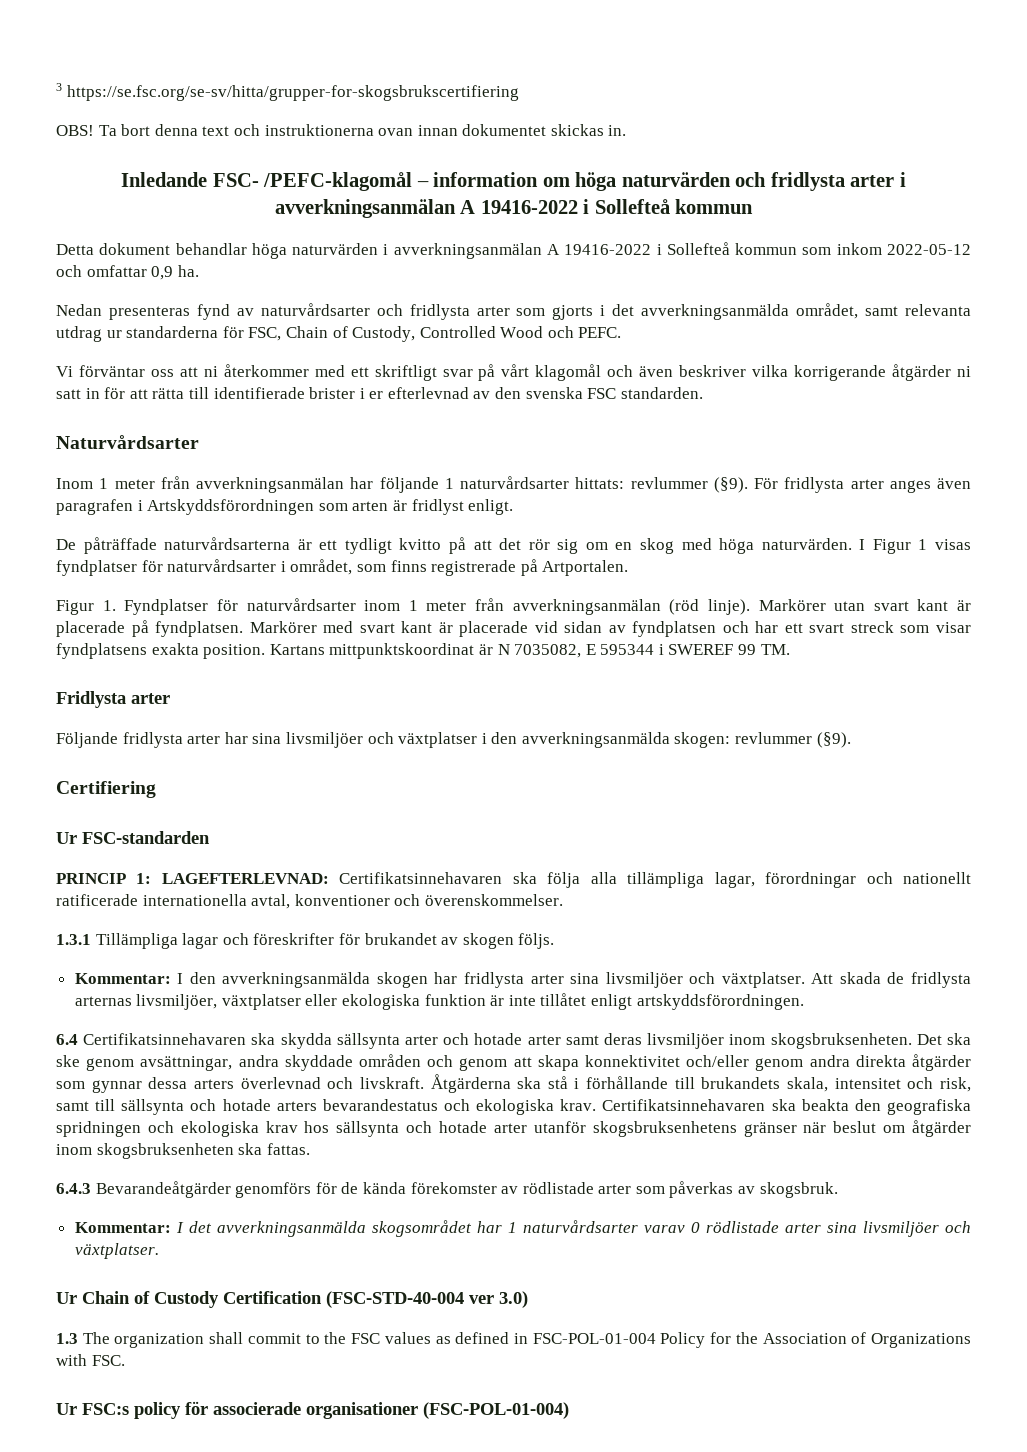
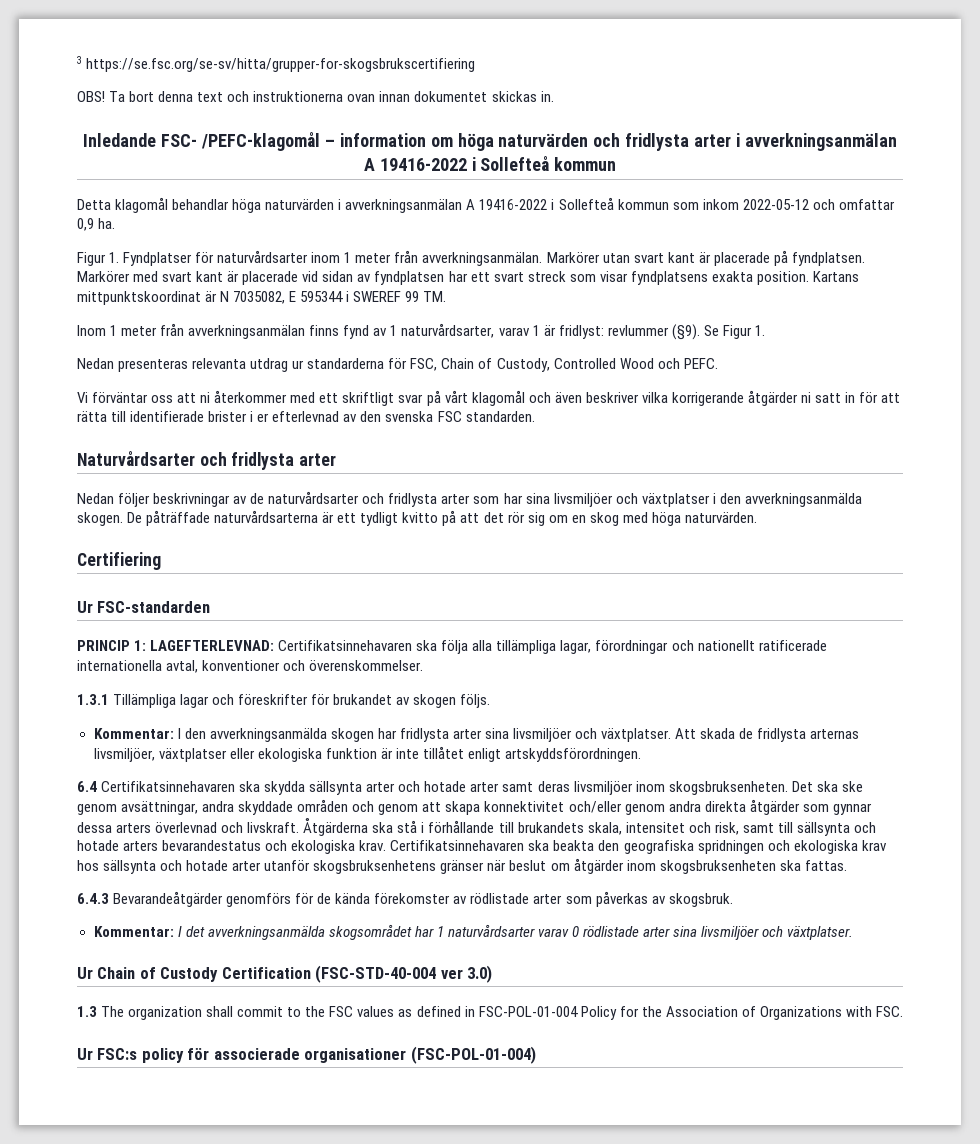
[99,243,171,255] dokument -> [115,197,169,213] klagomål
[56,303,899,320] Nedan presenteras fynd av naturvårdsarter och fridlysta arter som gjorts i det avverkningsanmälda området, samt -> [77,250,865,266] [77,271,859,285] [77,291,447,305] [77,323,765,340] [77,358,189,372] Figur 1. Fyndplatser för naturvårdsarter inom 1 meter från avverkningsanmälan. Markörer utan svart kant är placerade på fyndplatsen. Markörer med svart kant är placerade vid sidan av fyndplatsen har ett svart streck som visar fyndplatsens exakta position. Kartans mittpunktskoordinat är N 7035082, E 595344 i SWEREF 99 TM. // Inom 1 meter från avverkningsanmälan finns fynd av 1 naturvårdsarter, varav 1 är fridlyst: revlummer (§9). Se Figur 1. // Nedan presenteras
[56,476,971,493] [56,499,514,515] // Inom 1 meter från avverkningsanmälan har följande 1 naturvårdsarter hittats: revlummer (§9). För fridlysta arter anges även paragrafen i Artskyddsförordningen som arten är fridlyst enligt. // -> [199,452,337,470] [77,491,862,507] [77,512,123,526] och fridlysta arter // Nedan följer beskrivningar av de naturvårdsarter och fridlysta arter som har sina livsmiljöer och växtplatser i den avverkningsanmälda skogen.
[859,539,971,554] [56,559,629,576] [56,598,971,615] [56,620,971,637] [56,643,790,659] [56,691,170,708] [56,732,851,748] I Figur 1 visas fyndplatser för naturvårdsarter i området, som finns registrerade på Artportalen. // Figur 1. Fyndplatser för naturvårdsarter inom 1 meter från avverkningsanmälan (röd linje). Markörer utan svart kant är placerade på fyndplatsen. Markörer med svart kant är placerade vid sidan av fyndplatsen och har ett svart streck som visar fyndplatsens exakta position. Kartans mittpunktskoordinat är N 7035082, E 595344 i SWEREF 99 TM. // Fridlysta arter // Följande fridlysta arter har sina livsmiljöer och växtplatser i den avverkningsanmälda skogen: revlummer (§9). -> (757, 517) none

